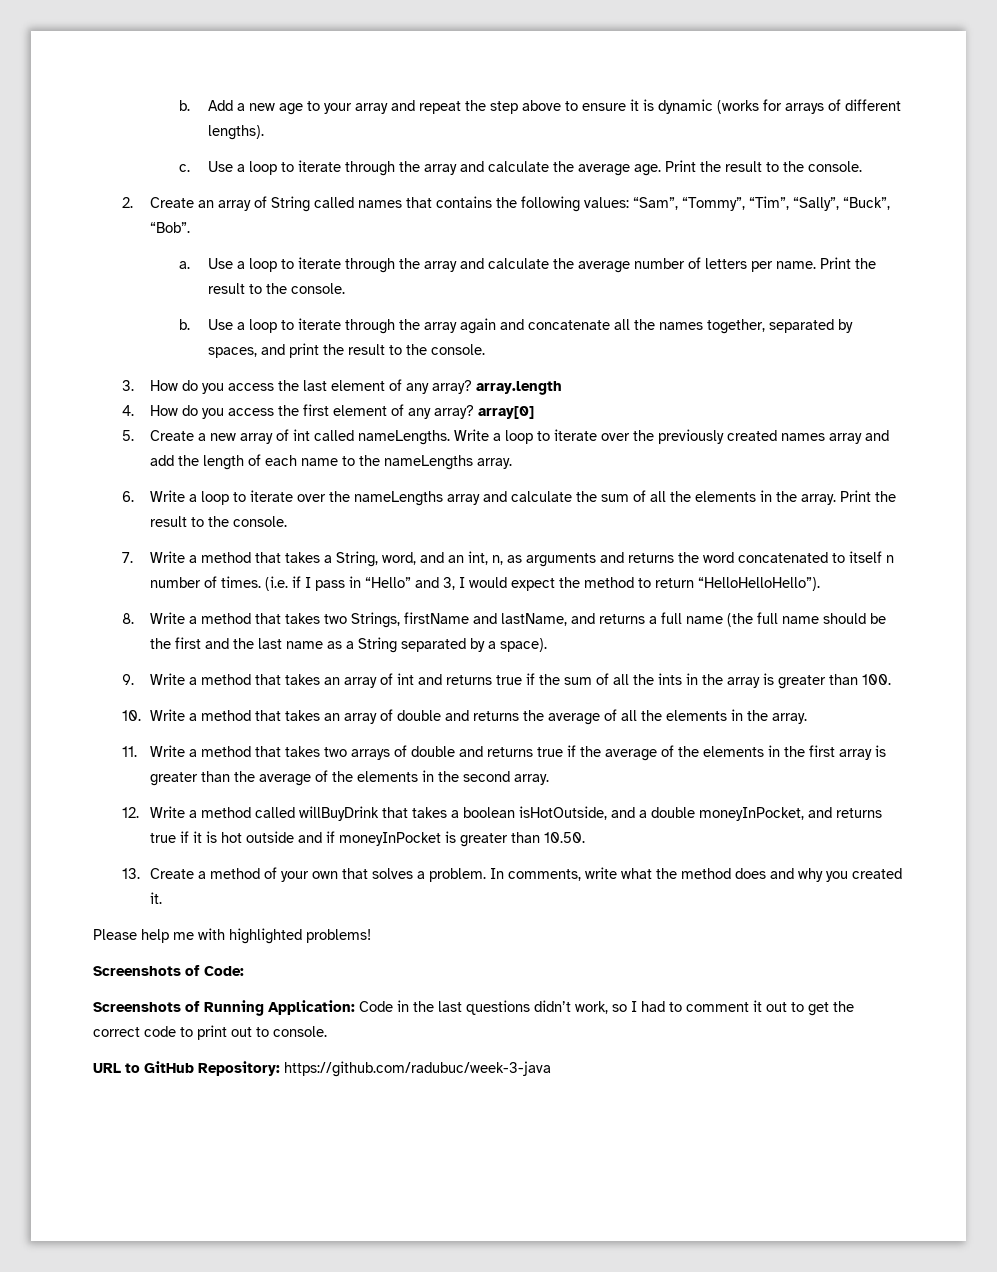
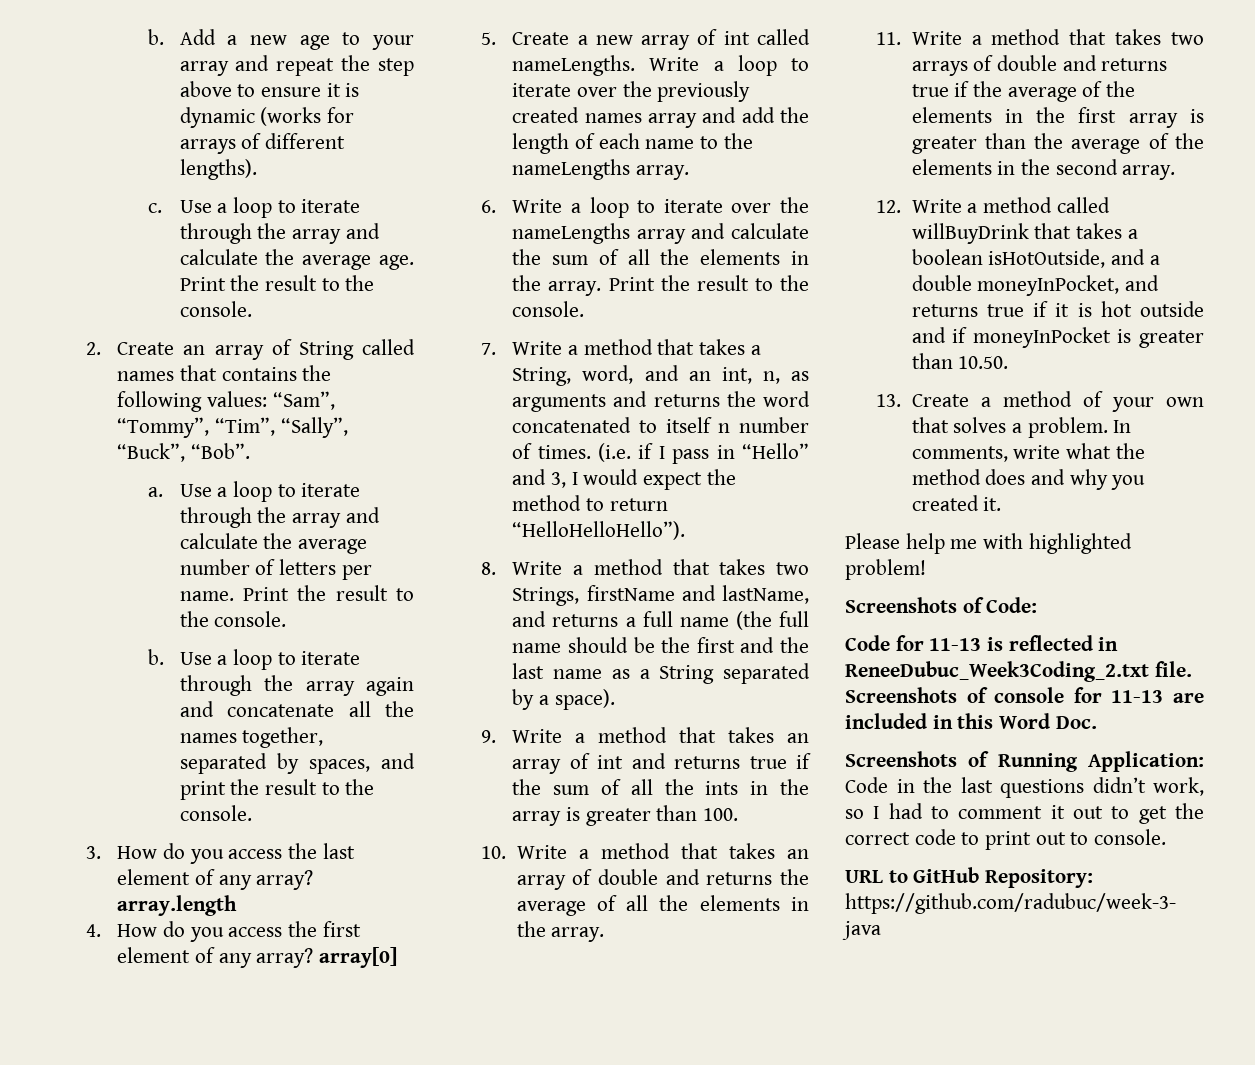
[306,929,371,943] problems! -> [845,559,926,580] problem!
(244, 971) none -> [845,635,1119,651] [845,661,1192,682] [845,687,1204,703] [845,713,1097,729] // Code for 11-13 is reflected in ReneeDubuc_Week3Coding_2.txt file. Screenshots of console for 11-13 are included in this Word Doc.

